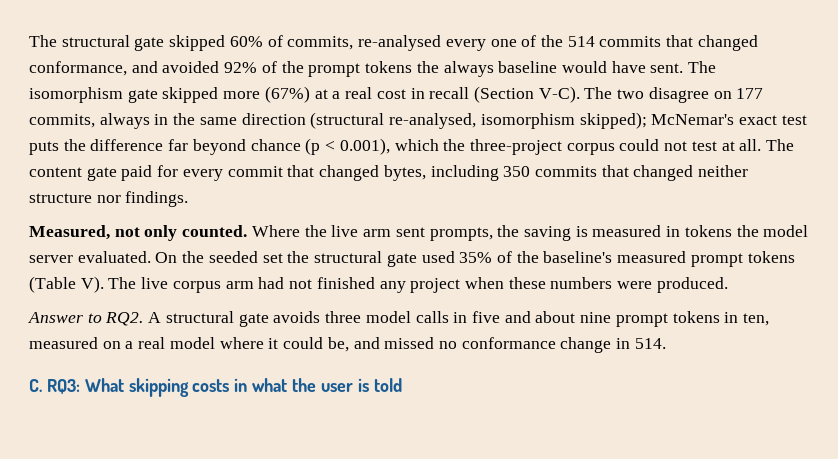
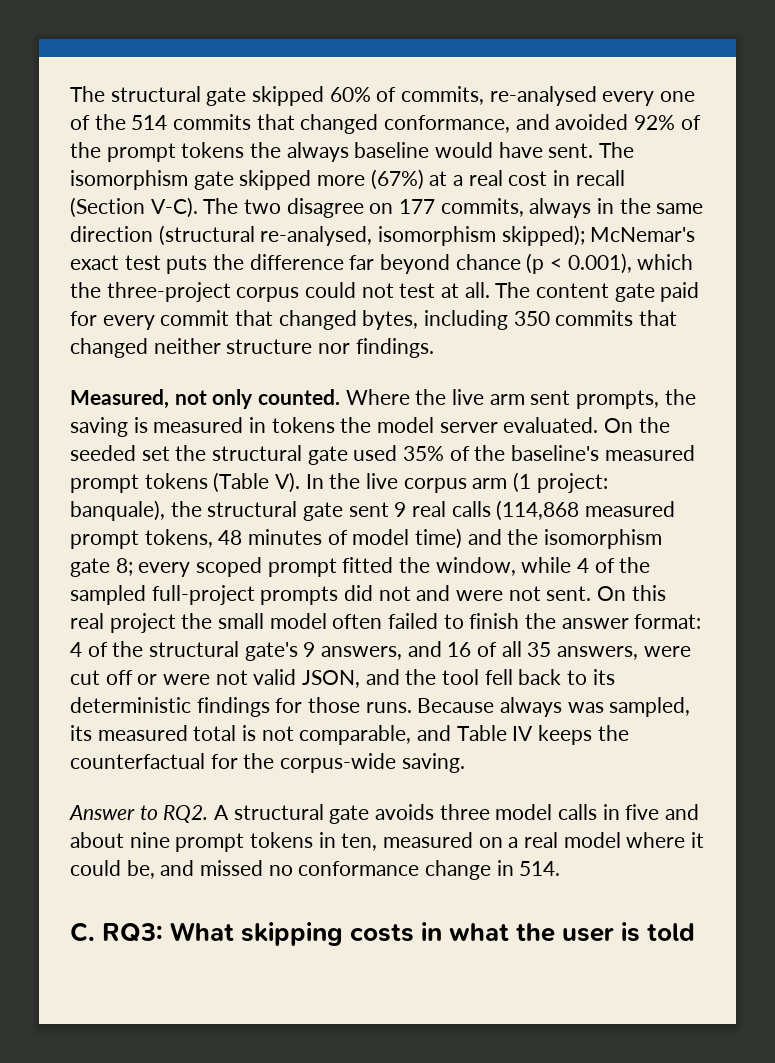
[108,277,137,289] The -> [305,473,361,489] In the
[258,277,728,293] had not finished any project when these numbers were produced. -> [513,472,608,493] [70,500,676,521] [70,528,663,549] [70,557,651,577] [70,585,666,605] [70,613,702,633] [70,641,691,661] [70,669,615,688] [70,697,691,717] [70,725,629,745] [70,753,465,773] (1 project: banquale), the structural gate sent 9 real calls (114,868 measured prompt tokens, 48 minutes of model time) and the isomorphism gate 8; every scoped prompt fitted the window, while 4 of the sampled full-project prompts did not and were not sent. On this real project the small model often failed to finish the answer format: 4 of the structural gate's 9 answers, and 16 of all 35 answers, were cut off or were not valid JSON, and the tool fell back to its deterministic findings for those runs. Because always was sampled, its measured total is not comparable, and Table IV keeps the counterfactual for the corpus-wide saving.

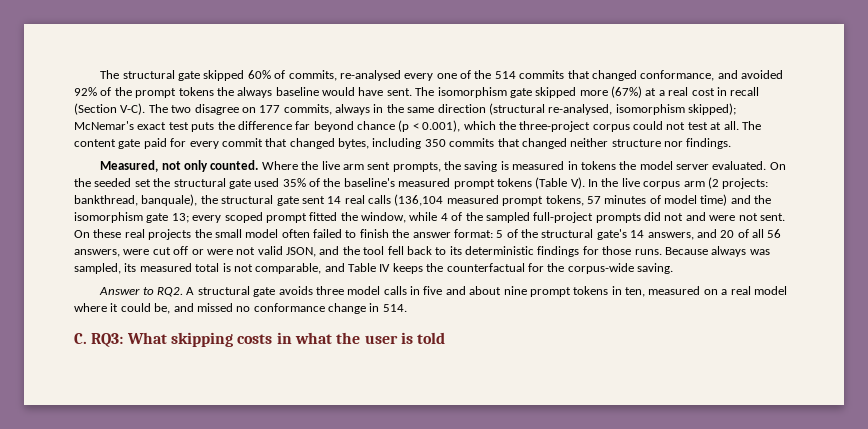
[513,472,608,493] (1 project: -> [707,177,769,189] [74,195,138,206] (2 projects: bankthread,
[394,502,407,517] 9 -> [327,196,342,204] 14
[496,500,580,521] (114,868 -> [394,194,444,206] (136,104
[218,530,243,545] 48 -> [586,196,601,204] 57
[115,558,133,576] 8; -> [171,213,189,223] 13;
[631,585,666,601] [70,613,176,633] this real project -> [93,229,192,240] these real projects
[70,642,82,657] 4 -> [496,230,504,238] 5
[303,642,316,657] 9 -> [630,230,645,238] 14
[447,642,472,657] 16 -> [720,230,735,238] 20
[527,642,552,657] 35 -> [767,229,782,238] 56

